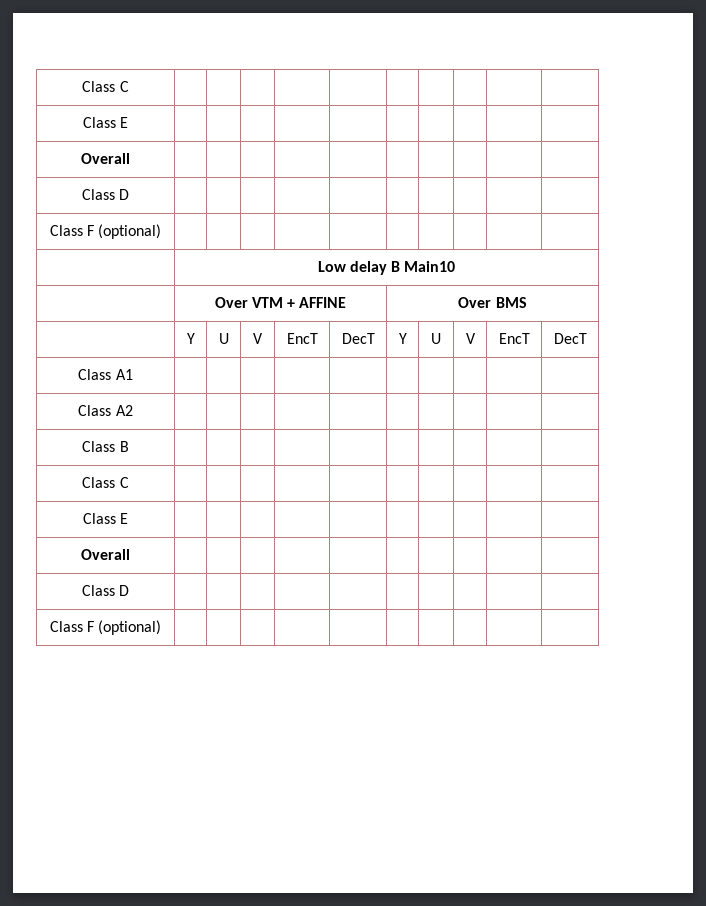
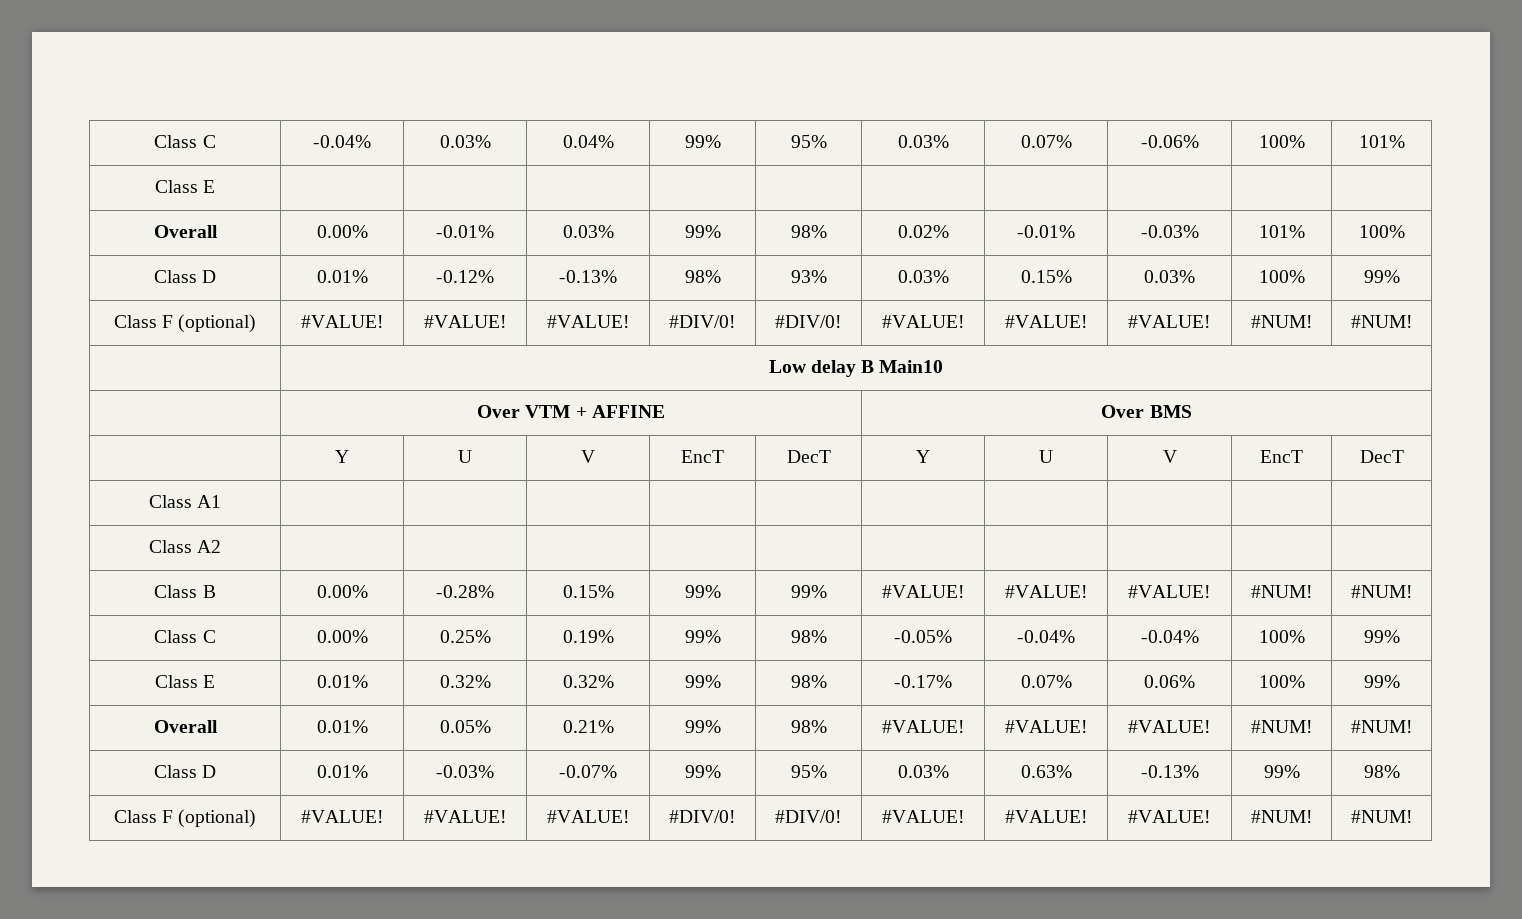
[82,81,129,92] [82,117,129,128] [81,153,130,164] [81,189,130,200] [49,224,162,239] Class C | | | | | | | | | | // Class E | | | | | | | | | | // Overall | | | | | | | | | | // Class D | | | | | | | | | | // Class F (optional) | | | | | | | | | | -> [154,135,216,148] [313,135,371,148] [439,135,491,148] [562,135,614,148] [684,135,721,148] [790,135,827,148] [897,135,949,148] [1020,135,1072,148] [1140,135,1199,148] [1258,135,1305,148] [1358,135,1405,148] [154,180,216,193] [153,225,218,238] [316,225,368,238] [436,225,494,238] [562,225,614,238] [684,225,721,238] [790,225,827,238] [897,225,949,238] [1017,225,1075,238] [1140,225,1199,238] [1258,225,1305,238] [1358,225,1405,238] [153,270,217,283] [316,270,368,283] [436,270,494,283] [559,270,617,283] [684,270,721,283] [790,270,827,283] [897,270,949,283] [1020,270,1072,283] [1144,270,1195,283] [1258,270,1305,283] [1363,270,1400,283] [113,314,257,333] [300,315,384,328] [423,315,507,328] [546,315,630,328] [669,315,736,328] [775,315,842,328] [881,315,965,328] [1004,315,1088,328] [1128,315,1211,328] [1250,315,1313,328] [1350,315,1413,328] Class C | -0.04% | 0.03% | 0.04% | 99% | 95% | 0.03% | 0.07% | -0.06% | 100% | 101% // Class E | | | | | | | | | | // Overall | 0.00% | -0.01% | 0.03% | 99% | 98% | 0.02% | -0.01% | -0.03% | 101% | 100% // Class D | 0.01% | -0.12% | -0.13% | 98% | 93% | 0.03% | 0.15% | 0.03% | 100% | 99% // Class F (optional) | #VALUE! | #VALUE! | #VALUE! | #DIV/0! | #DIV/0! | #VALUE! | #VALUE! | #VALUE! | #NUM! | #NUM!
[82,477,129,488] [82,513,129,524] [81,549,130,560] [81,585,130,596] [49,620,162,635] | | | | | | | | | // Class C | | | | | | | | | | // Class E | | | | | | | | | | // Overall | | | | | | | | | | // Class D | | | | | | | | | | // Class F (optional) | | | | | | | | | | -> [316,585,368,598] [436,585,494,598] [562,585,614,598] [684,585,721,598] [790,585,827,598] [881,585,965,598] [1004,585,1088,598] [1128,585,1211,598] [1250,585,1313,598] [1350,585,1413,598] [154,630,216,643] [316,630,368,643] [439,630,491,643] [562,630,614,643] [684,630,721,643] [790,630,827,643] [894,630,952,643] [1017,630,1075,643] [1140,630,1199,643] [1258,630,1305,643] [1363,630,1400,643] [154,675,216,688] [316,675,368,688] [439,675,491,688] [562,675,614,688] [684,675,721,688] [790,675,827,688] [894,675,952,688] [1020,675,1072,688] [1144,675,1195,688] [1258,675,1305,688] [1363,675,1400,688] [153,720,218,733] [316,720,368,733] [439,720,491,733] [562,720,614,733] [684,720,721,733] [790,720,827,733] [881,720,965,733] [1004,720,1088,733] [1128,720,1211,733] [1250,720,1313,733] [1350,720,1413,733] [153,765,217,778] [316,765,368,778] [436,765,494,778] [559,765,617,778] [684,765,721,778] [790,765,827,778] [897,765,949,778] [1020,765,1072,778] [1140,765,1199,778] [1263,765,1300,778] [1363,765,1400,778] [113,809,257,828] [300,810,384,823] [423,810,507,823] [546,810,630,823] [669,810,736,823] [775,810,842,823] [881,810,965,823] [1004,810,1088,823] [1128,810,1211,823] [1250,810,1313,823] [1350,810,1413,823] 0.00% | -0.28% | 0.15% | 99% | 99% | #VALUE! | #VALUE! | #VALUE! | #NUM! | #NUM! // Class C | 0.00% | 0.25% | 0.19% | 99% | 98% | -0.05% | -0.04% | -0.04% | 100% | 99% // Class E | 0.01% | 0.32% | 0.32% | 99% | 98% | -0.17% | 0.07% | 0.06% | 100% | 99% // Overall | 0.01% | 0.05% | 0.21% | 99% | 98% | #VALUE! | #VALUE! | #VALUE! | #NUM! | #NUM! // Class D | 0.01% | -0.03% | -0.07% | 99% | 95% | 0.03% | 0.63% | -0.13% | 99% | 98% // Class F (optional) | #VALUE! | #VALUE! | #VALUE! | #DIV/0! | #DIV/0! | #VALUE! | #VALUE! | #VALUE! | #NUM! | #NUM!

